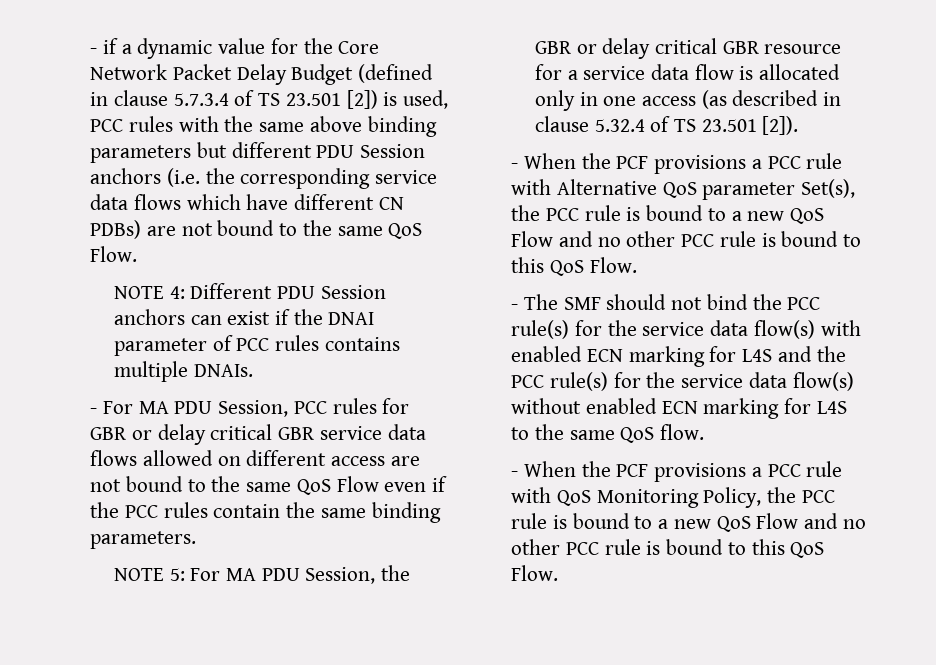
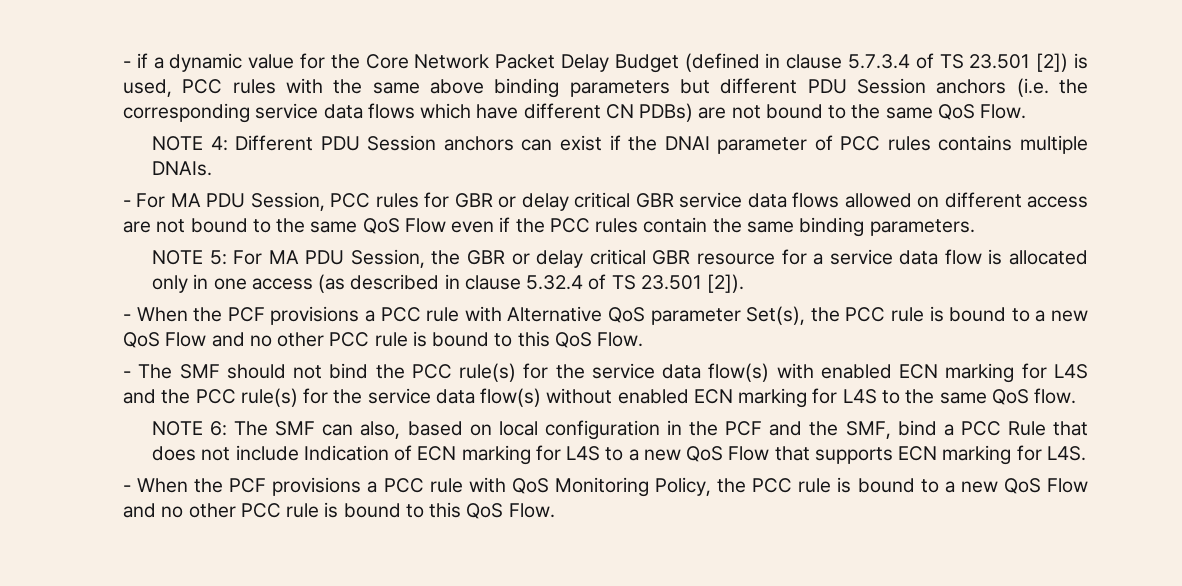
(705, 432) none -> [151,420,1088,440] [151,445,1087,465] // NOTE 6: The SMF can also, based on local configuration in the PCF and the SMF, bind a PCC Rule that does not include Indication of ECN marking for L4S to a new QoS Flow that supports ECN marking for L4S.

